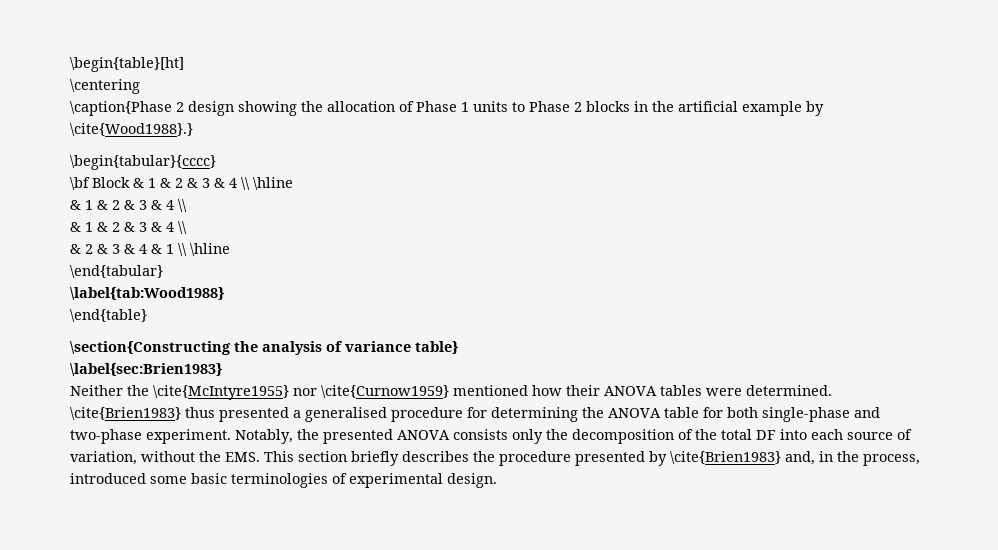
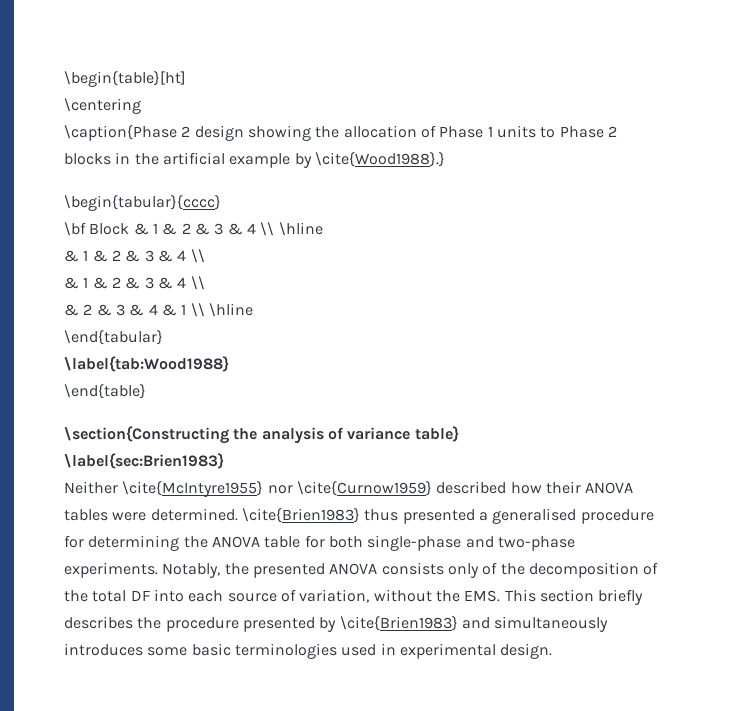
[127,385,149,396] the -> (118, 487) none
[453,385,528,396] mentioned -> [436,481,507,494] described
[146,429,231,444] experiment. -> [64,562,158,578] experiments.
(543, 436) none -> [482,562,498,575] of
[785,451,920,466] [70,473,146,484] and, in the process, introduced -> [461,616,609,632] [64,643,143,656] and simultaneously introduces
[332,473,347,484] of -> [341,643,396,656] used in

